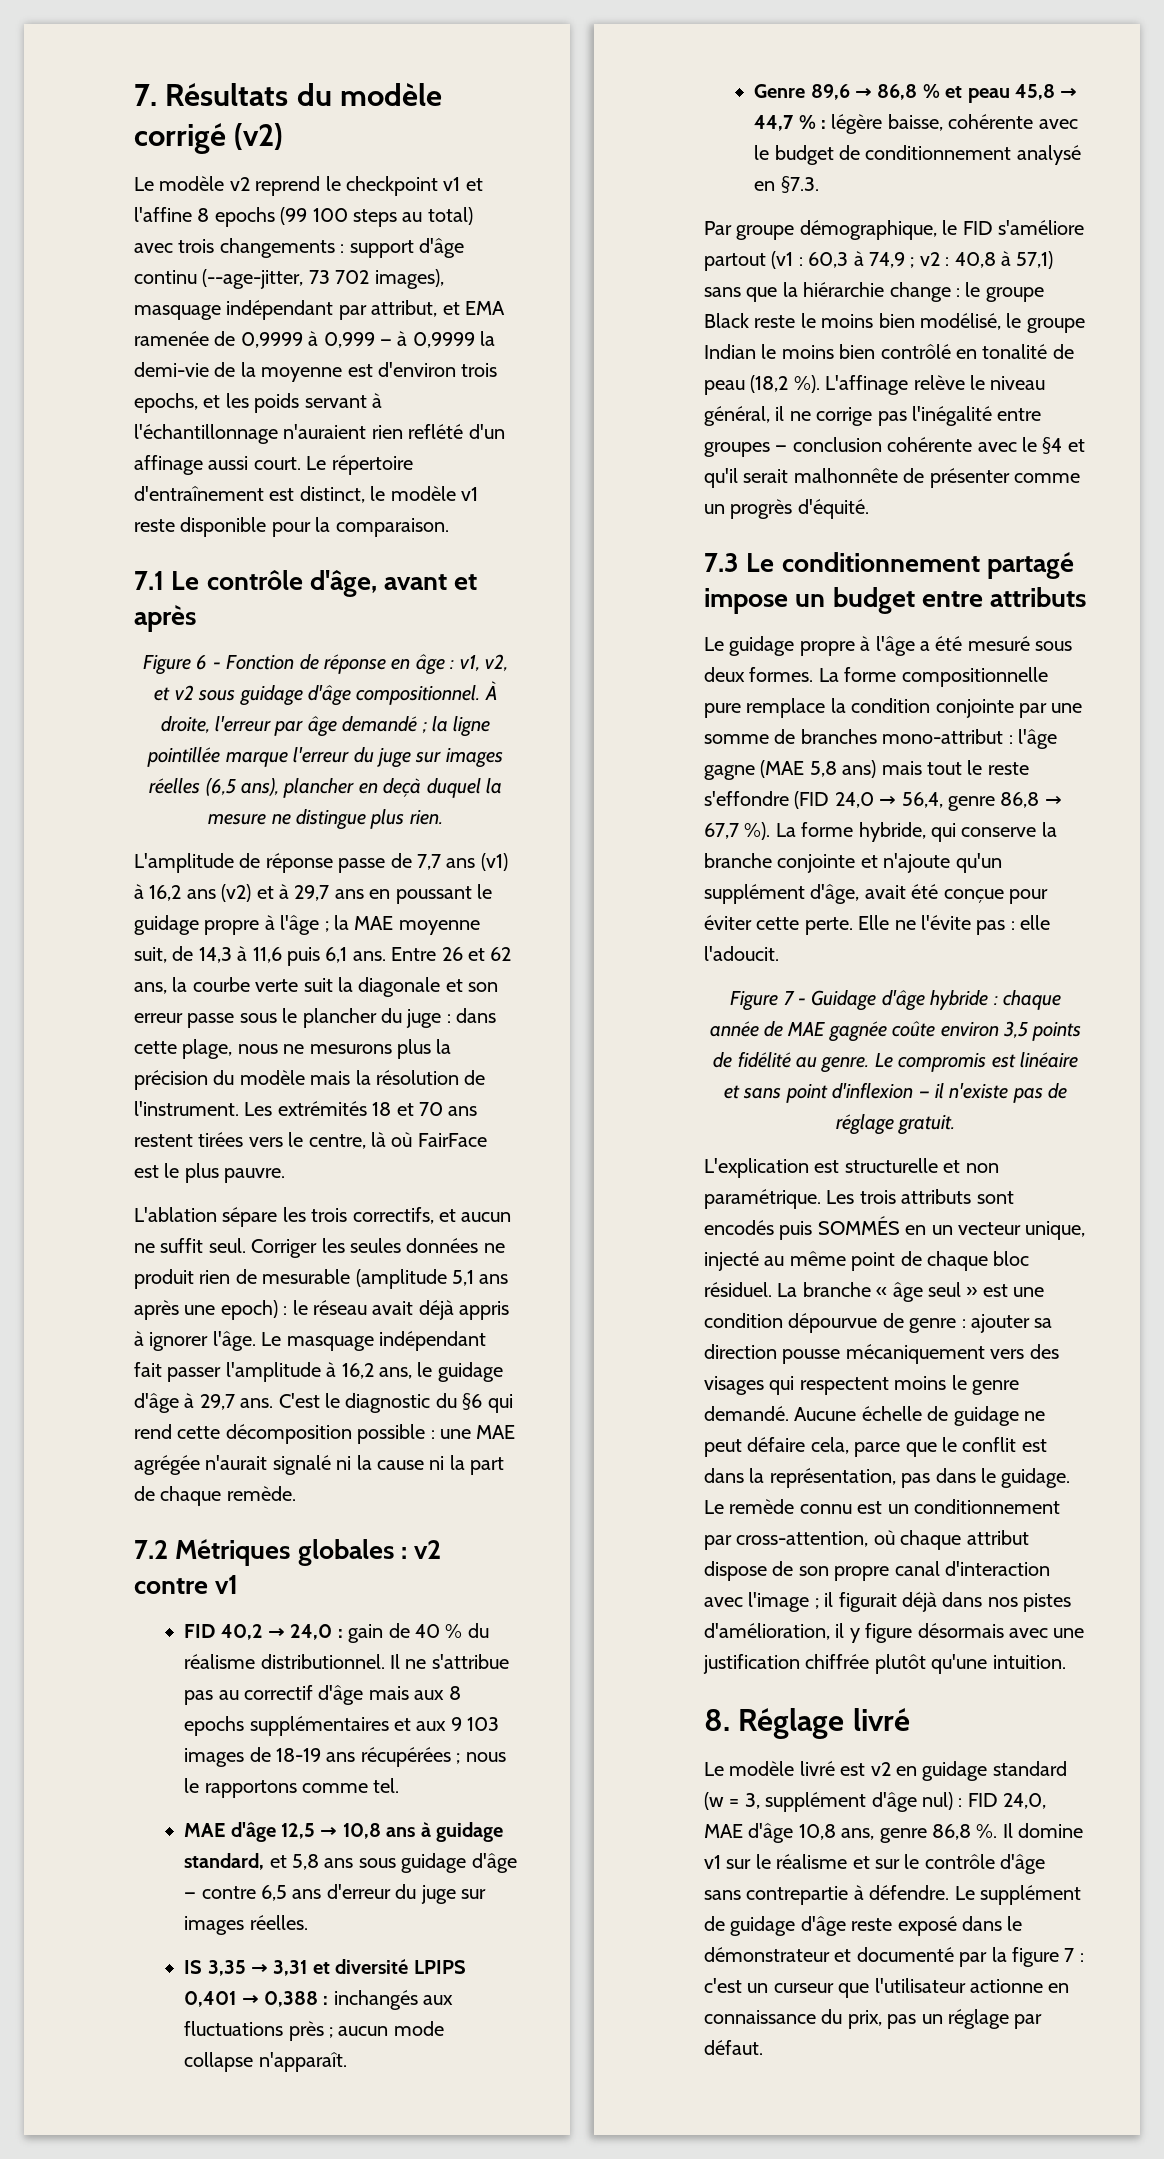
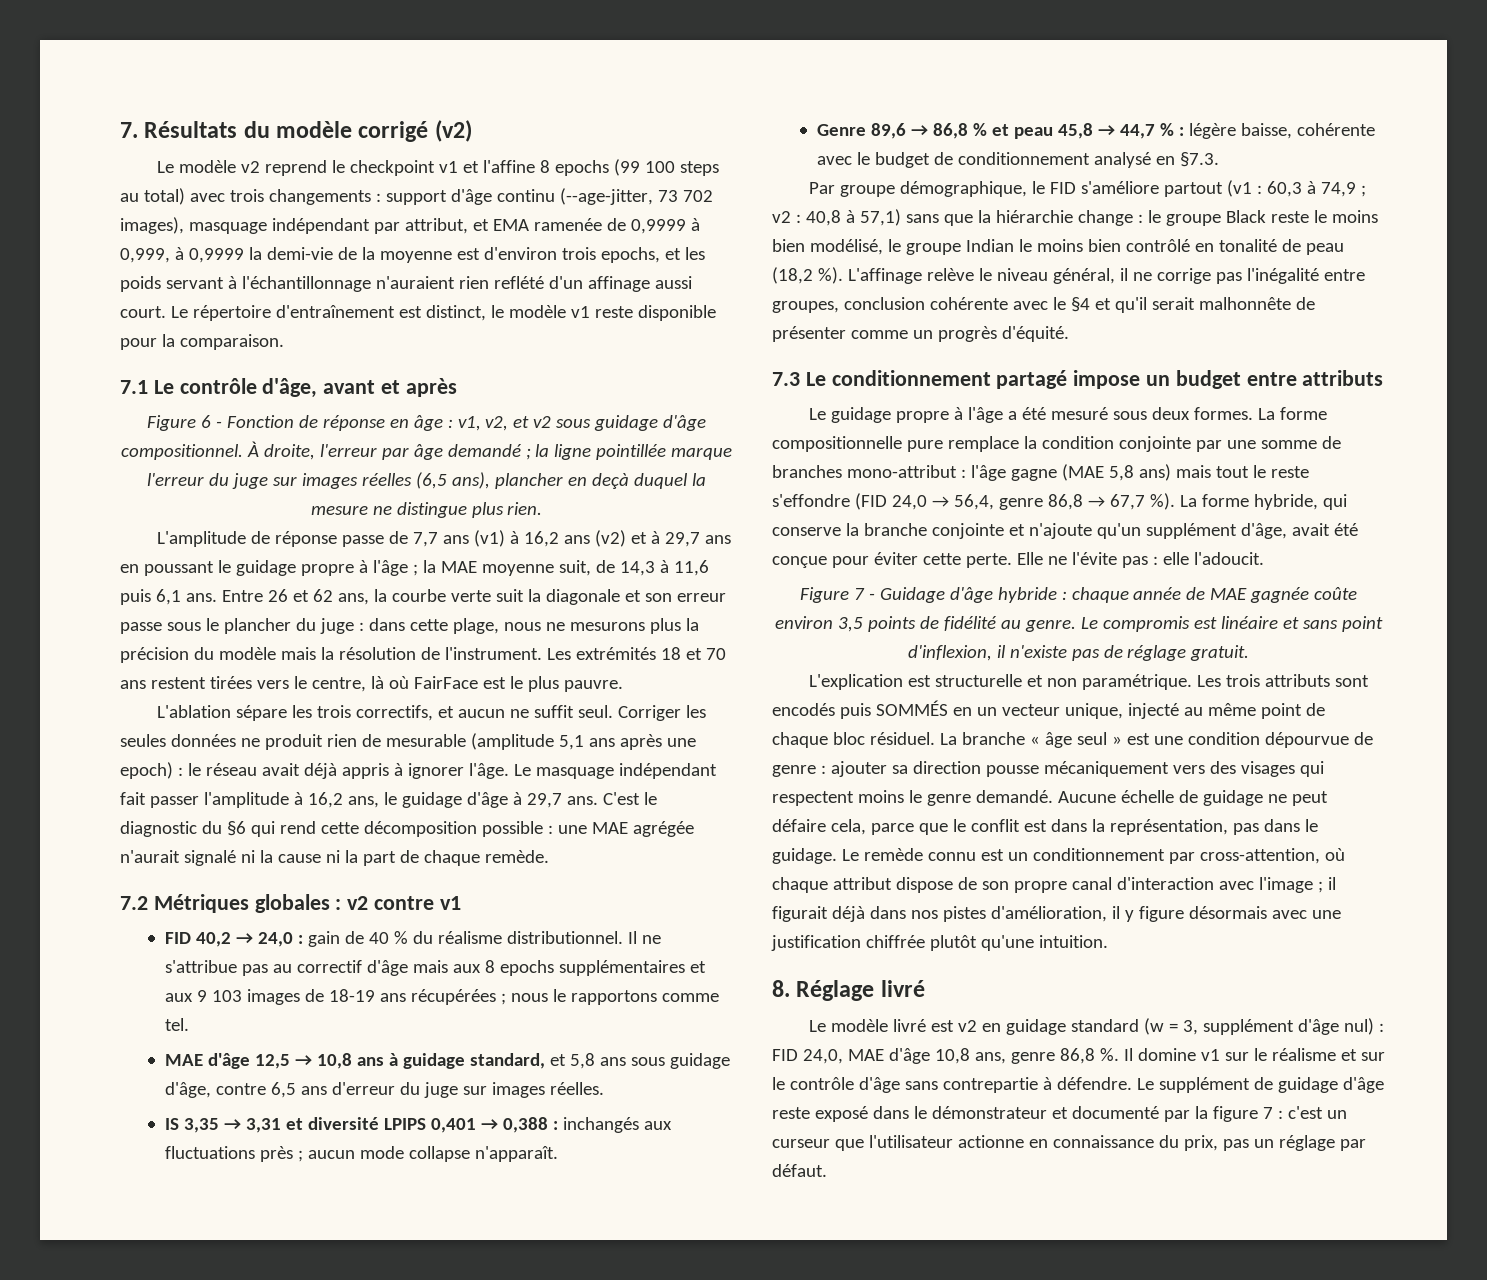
[323,332,392,348] 0,999 — -> [120,248,170,263] 0,999,
[471,1853,517,1873] [184,1892,197,1899] d'âge — -> [164,1082,211,1098] d'âge,
[704,442,788,457] groupes — -> [772,301,839,313] groupes,
[832,1083,930,1099] d'inflexion — -> [907,645,992,661] d'inflexion,

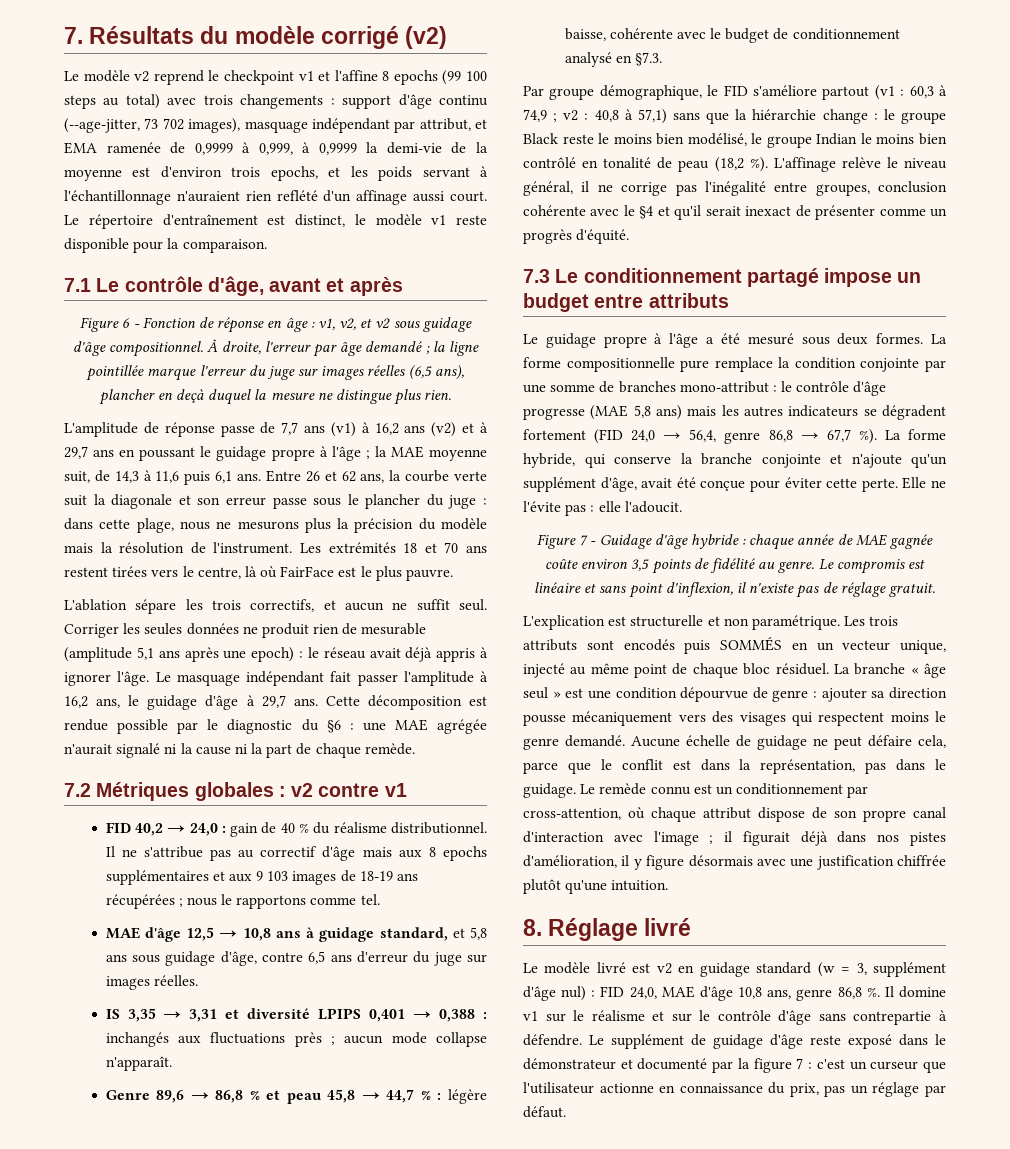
[602,792,657,805] [120,821,543,837] C'est le diagnostic du §6 qui rend cette décomposition possible -> [325,695,487,710] [64,719,341,734] Cette décomposition est rendue possible par le diagnostic du §6
[1198,297,1291,310] malhonnête -> [745,206,792,216] inexact
[970,464,1309,481] [772,494,850,507] l'âge gagne (MAE 5,8 ans) mais tout le reste s'effondre -> [781,381,887,396] [523,405,946,420] [523,429,586,440] le contrôle d'âge progresse (MAE 5,8 ans) mais les autres indicateurs se dégradent fortement

